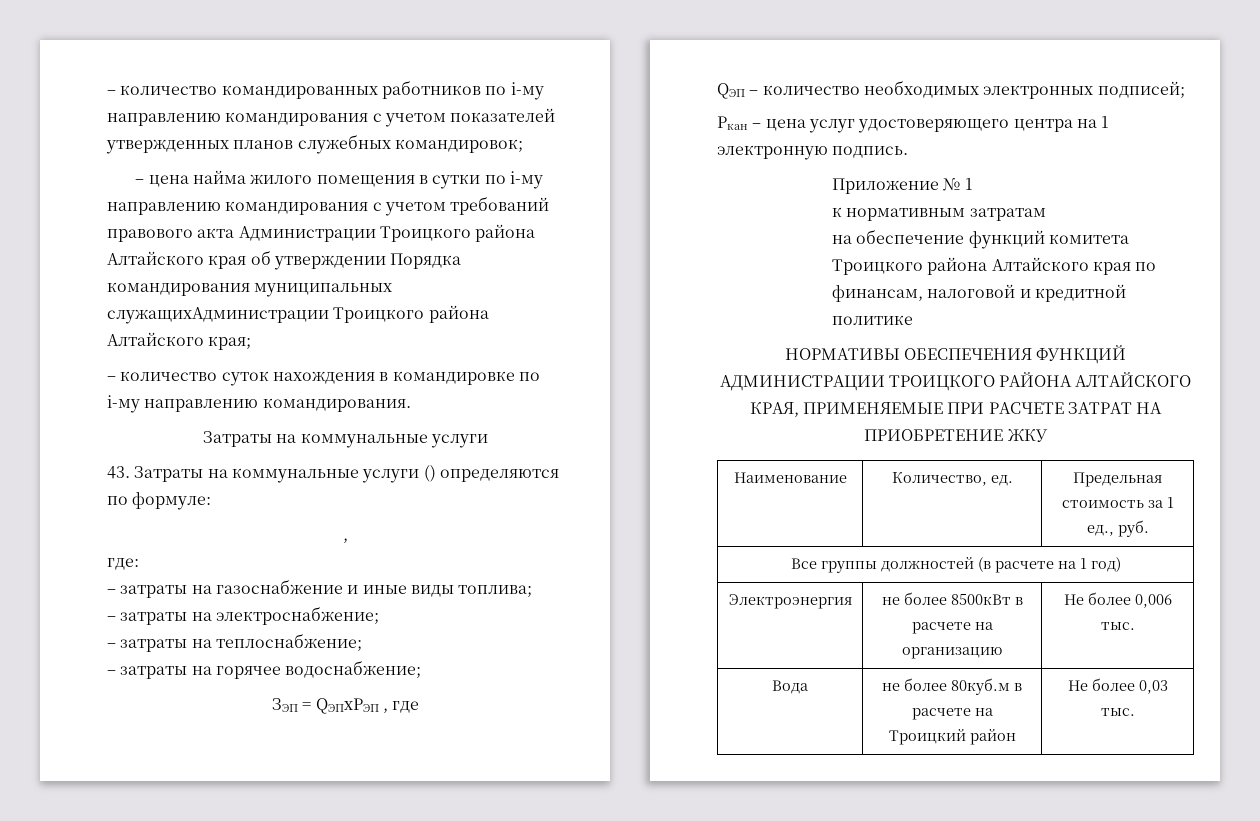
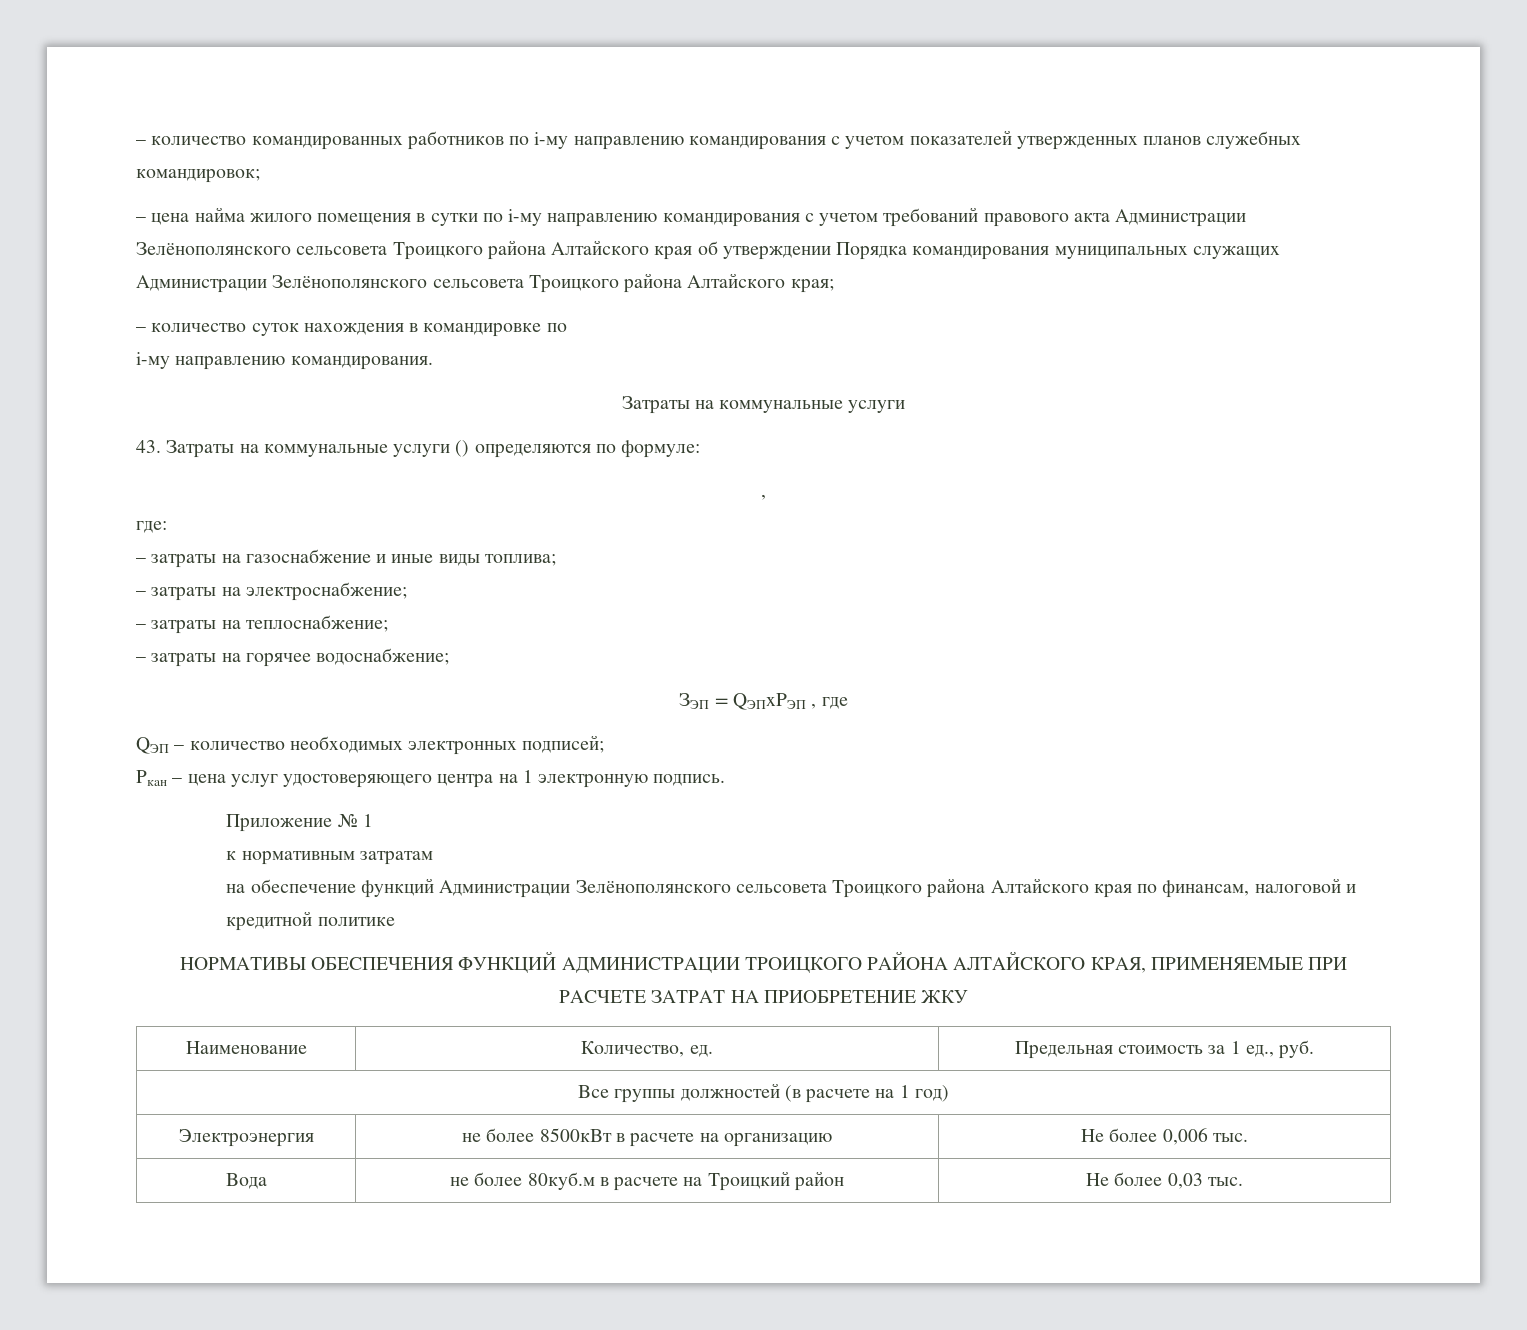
(376, 234) none -> [136,242,388,255] Зелёнополянского сельсовета
[107,307,329,324] служащихАдминистрации -> [1192,246,1280,259] [136,275,524,293] служащих Администрации Зелёнополянского сельсовета
[1049,234,1130,244] комитета -> [439,880,827,898] Администрации Зелёнополянского сельсовета

